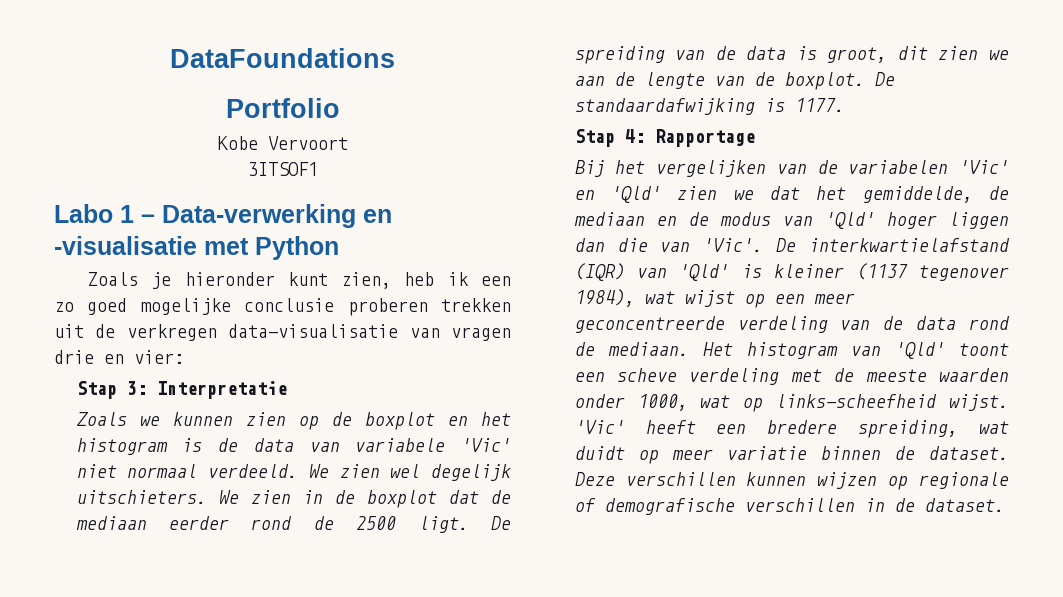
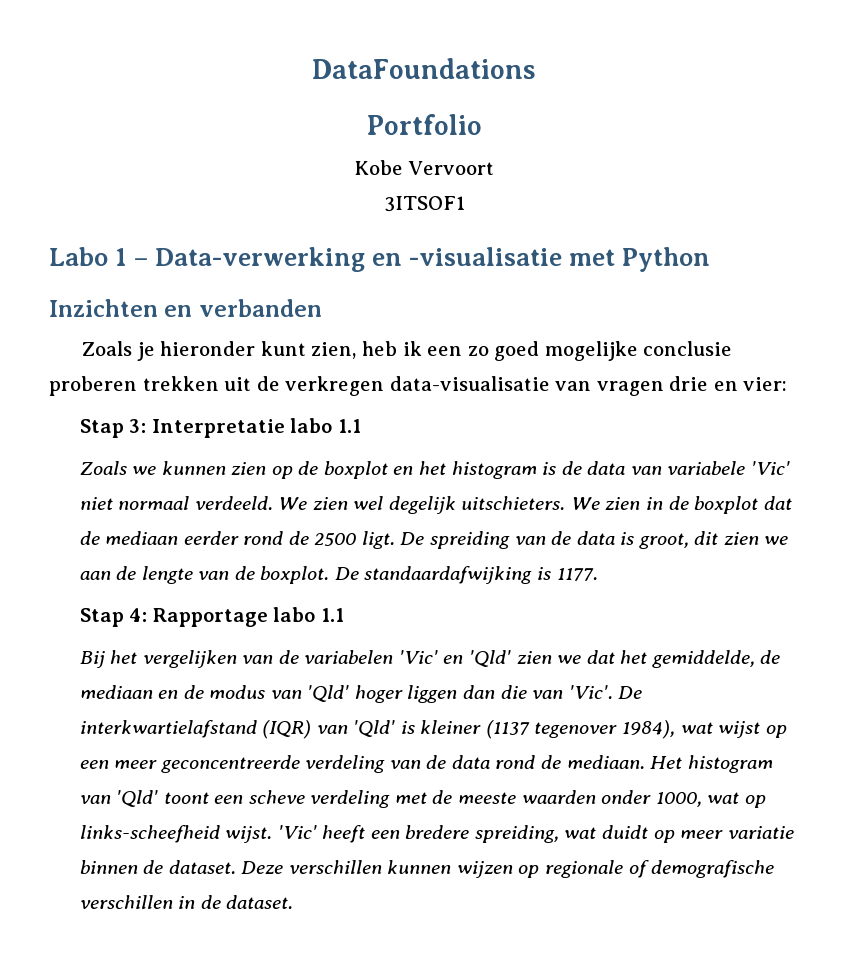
(339, 248) none -> [49,299,322,317] // Inzichten en verbanden
(287, 390) none -> [290,418,361,433] labo 1.1
(755, 138) none -> [273,607,344,622] labo 1.1

